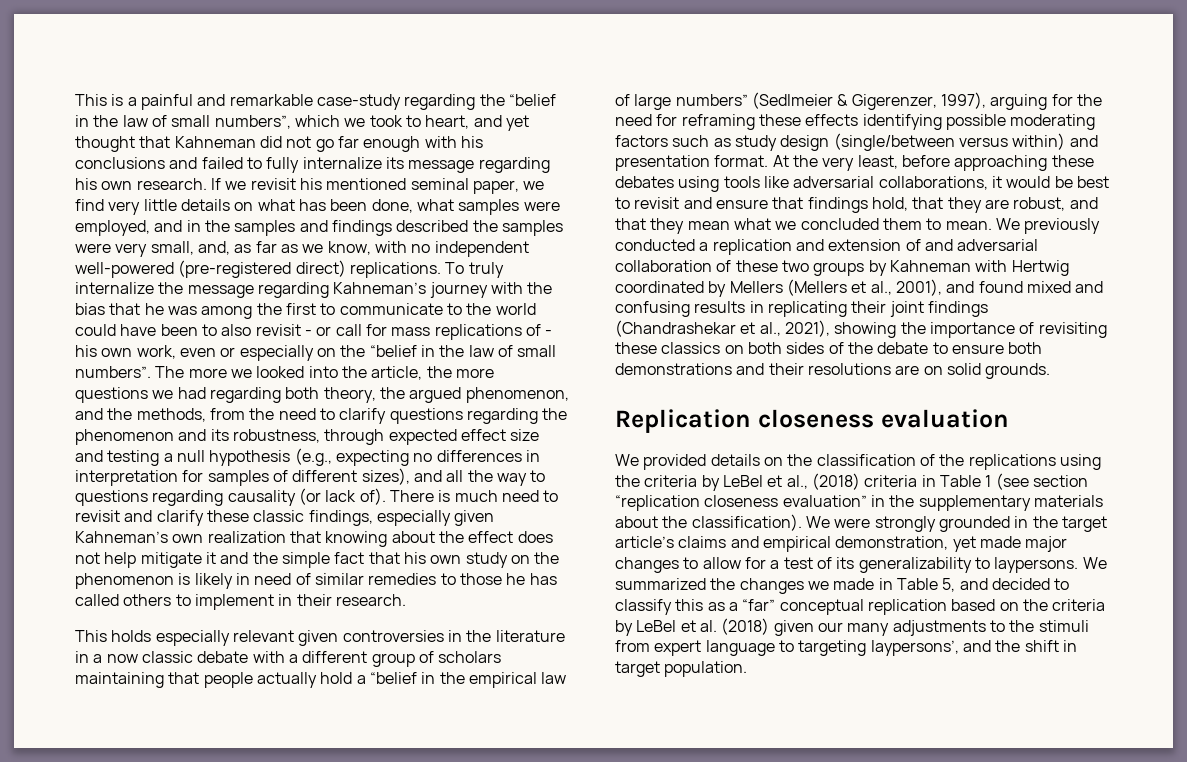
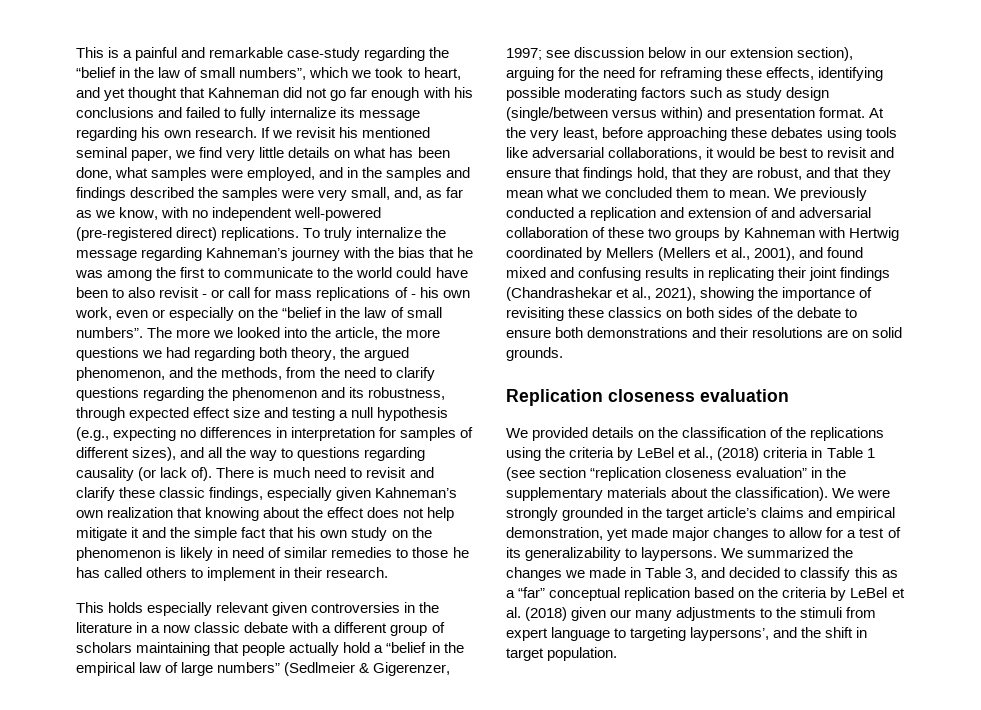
[940,92,986,109] 1997), -> [506,47,854,61] 1997; see discussion below in our extension section),
[805,114,859,126] effects -> [766,67,815,80] effects,
[942,578,956,592] 5, -> [685,568,698,580] 3,

